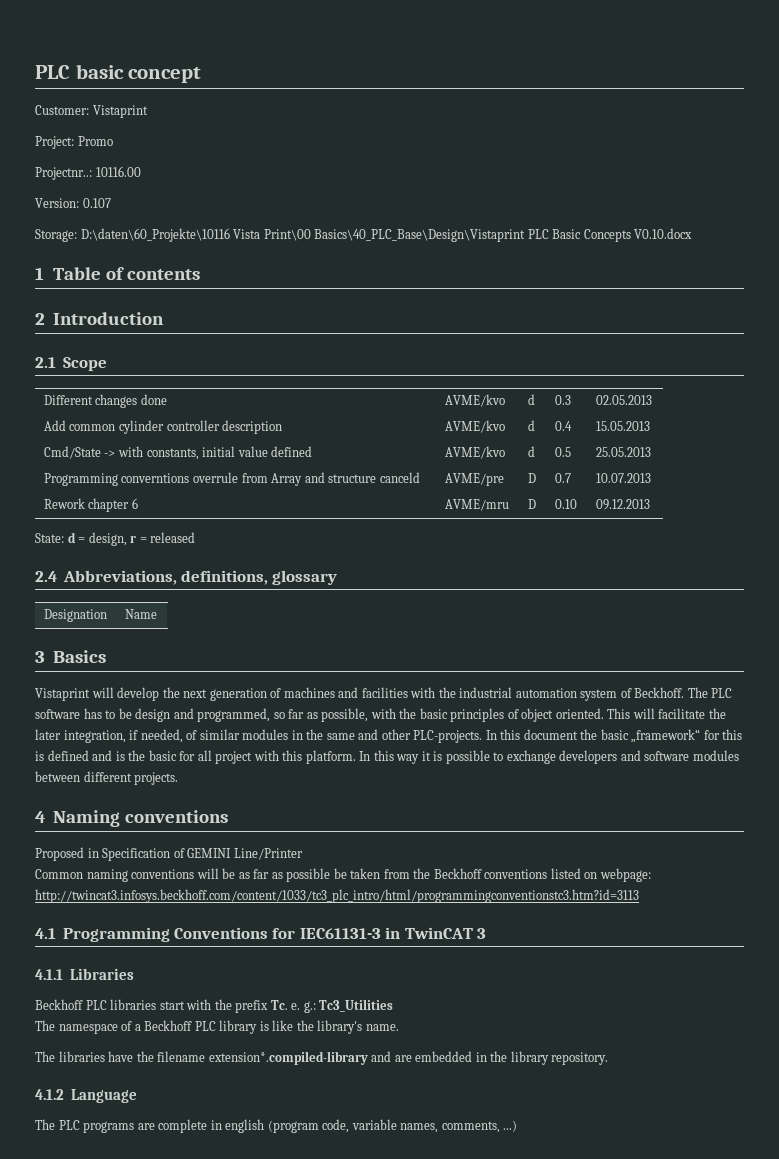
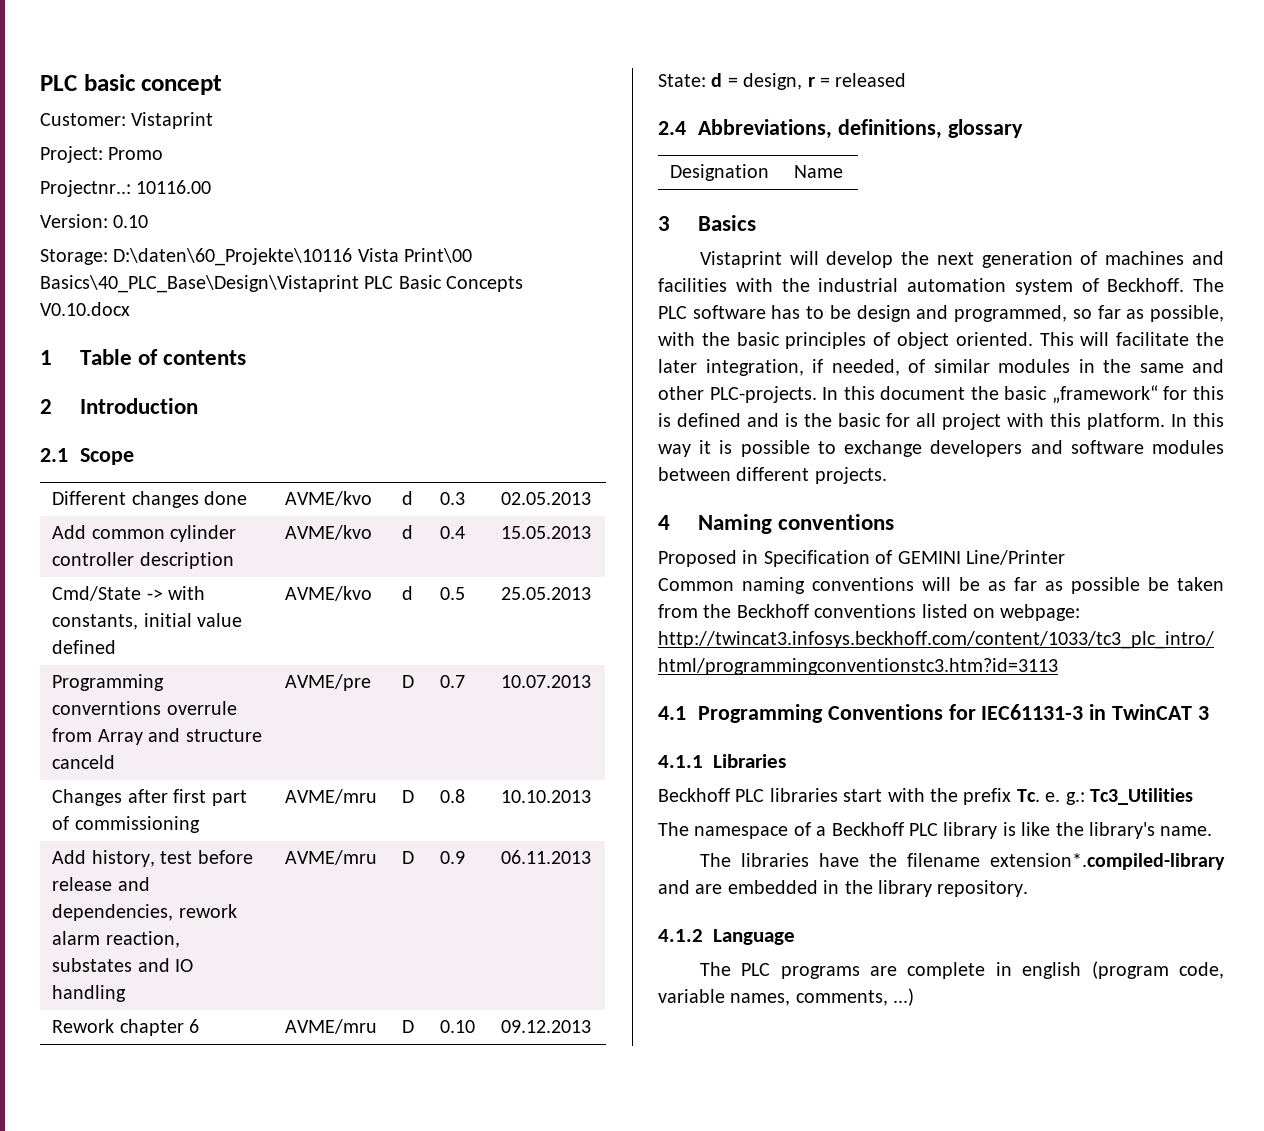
[82,198,111,208] 0.107 -> [113,215,149,228] 0.10
(651, 478) none -> [52,789,247,806] [52,816,200,833] [285,789,378,804] [402,790,415,803] [440,789,466,803] [501,790,592,803] [52,850,253,867] [52,877,150,891] [52,904,237,921] [52,931,180,948] [52,958,194,972] [52,985,127,1002] [285,850,378,865] [402,851,415,864] [440,851,466,864] [501,850,592,864] // Changes after first part of commissioning | AVME/mru | D | 0.8 | 10.10.2013 // Add history, test before release and dependencies, rework alarm reaction, substates and IO handling | AVME/mru | D | 0.9 | 06.11.2013

